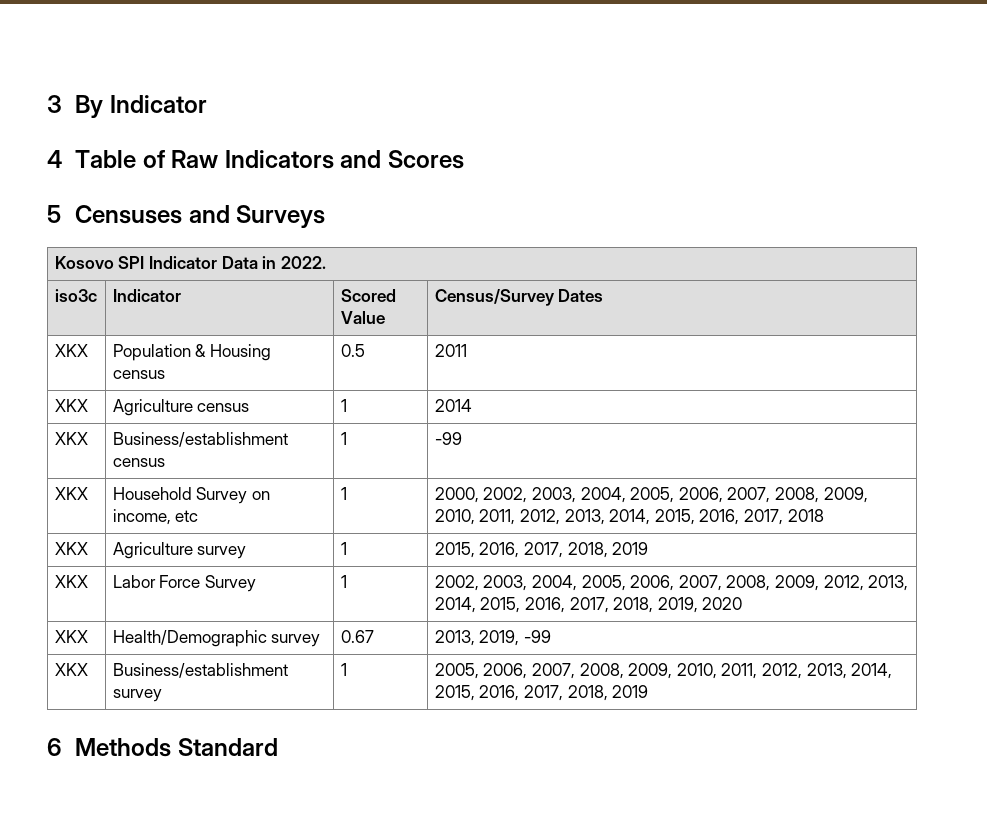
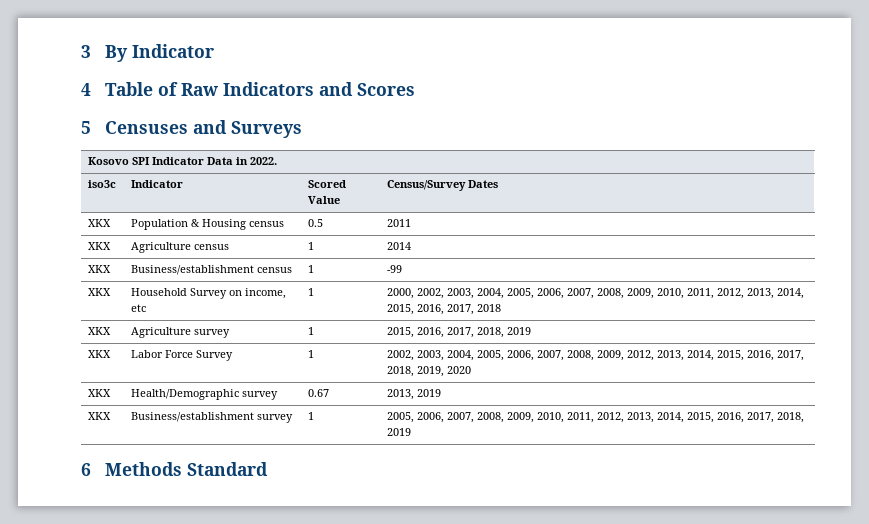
[479,630,551,646] 2019, -99 -> [417,389,442,397] 2019

